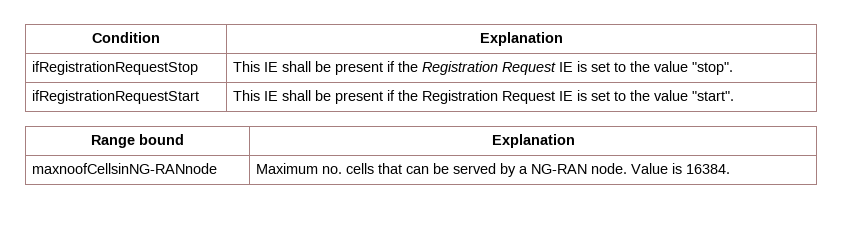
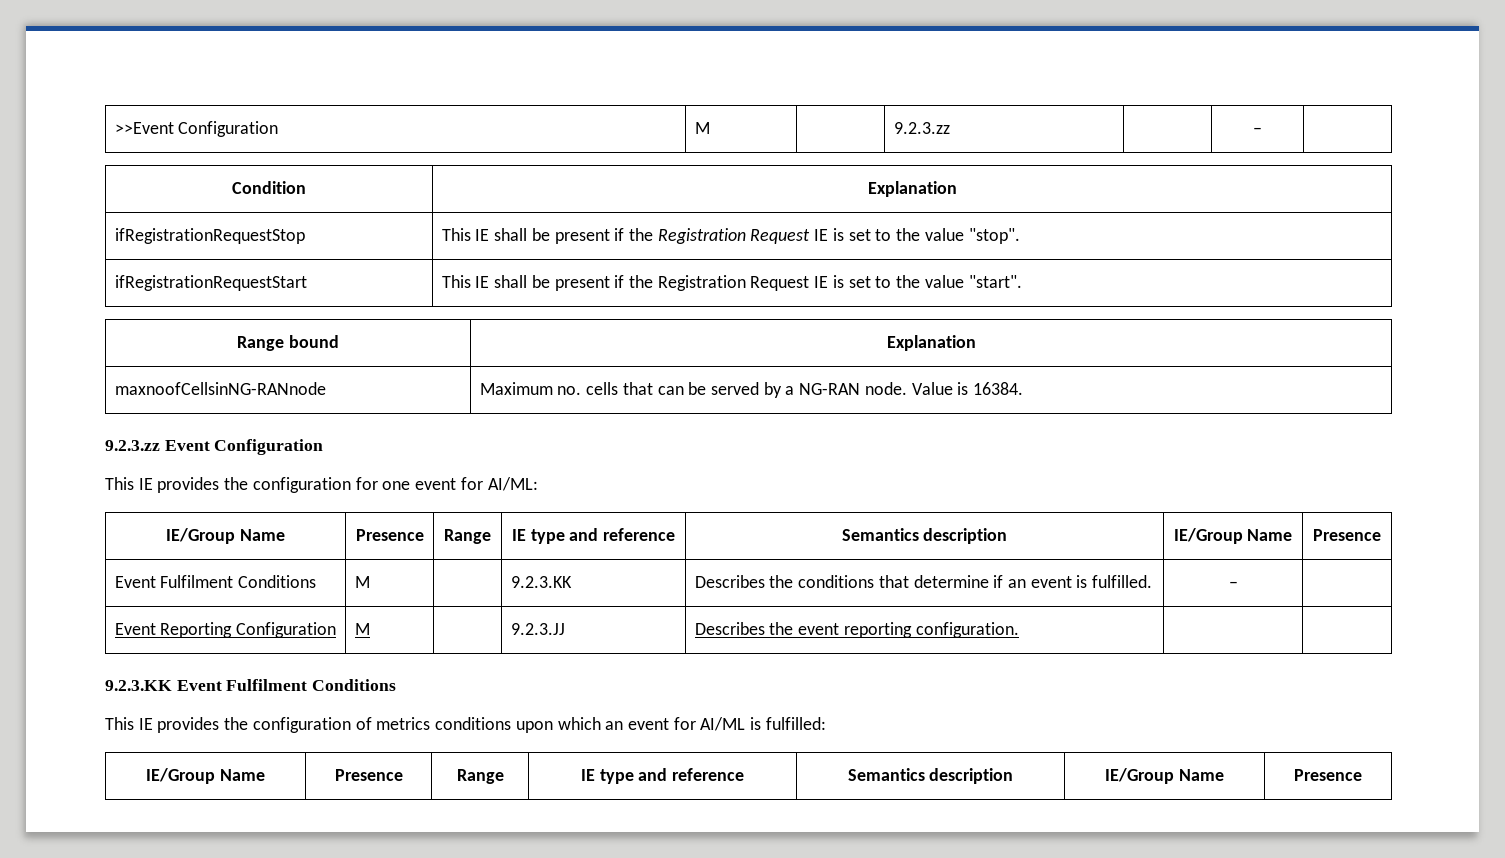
(92, 37) none -> [114,121,279,137] [694,122,710,134] [893,122,950,134] [1253,127,1262,134] >>Event Configuration | M | | 9.2.3.zz | | – | //
(730, 169) none -> [105,439,324,455] [105,477,538,493] [166,528,285,544] [355,529,424,541] [444,529,491,544] [511,528,676,544] [841,528,1008,544] [1173,528,1293,544] [1313,529,1381,541] [114,575,317,588] [354,576,370,588] [510,576,572,588] [694,575,1153,588] [1228,581,1238,588] [114,622,337,638] [354,623,370,635] [510,623,565,635] [694,622,1019,638] [105,679,397,691] [105,717,826,733] [146,768,265,784] [334,769,403,781] [456,769,504,784] [580,768,745,784] [847,768,1014,784] [1105,768,1224,784] [1294,769,1362,781] // 9.2.3.zz Event Configuration // This IE provides the configuration for one event for AI/ML: // IE/Group Name | Presence | Range | IE type and reference | Semantics description | IE/Group Name | Presence // Event Fulfilment Conditions | M | | 9.2.3.KK | Describes the conditions that determine if an event is fulfilled. | – | // Event Reporting Configuration | M | | 9.2.3.JJ | Describes the event reporting configuration. | | // 9.2.3.KK Event Fulfilment Conditions // This IE provides the configuration of metrics conditions upon which an event for AI/ML is fulfilled: // IE/Group Name | Presence | Range | IE type and reference | Semantics description | IE/Group Name | Presence

